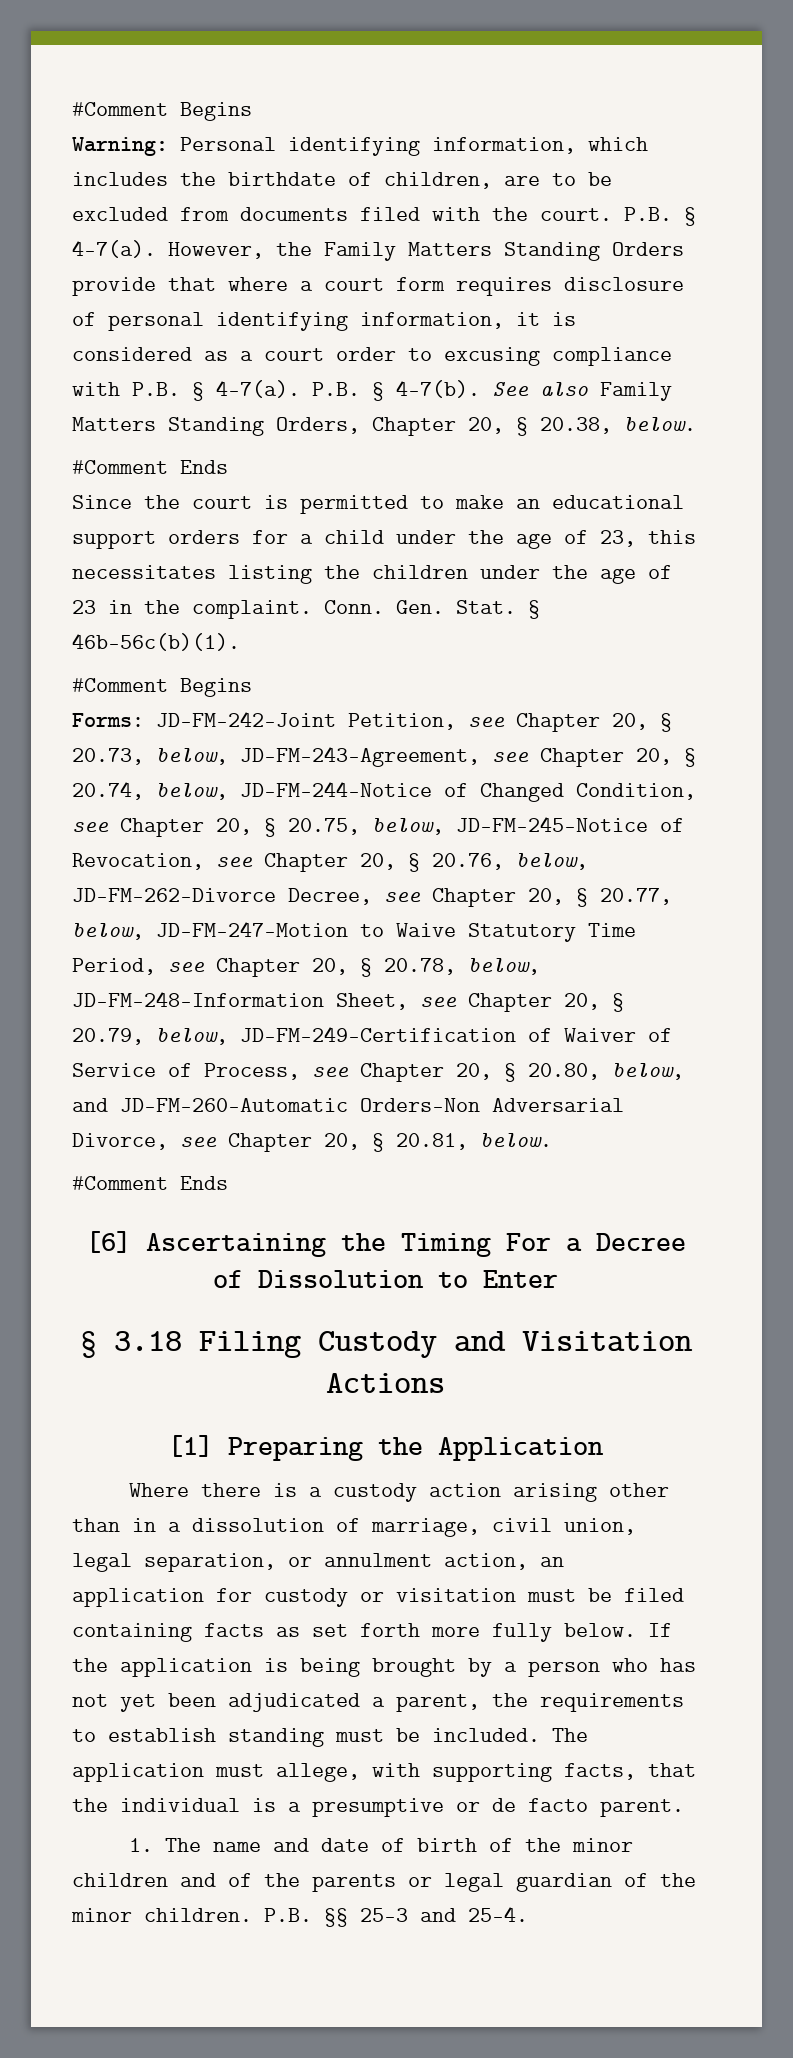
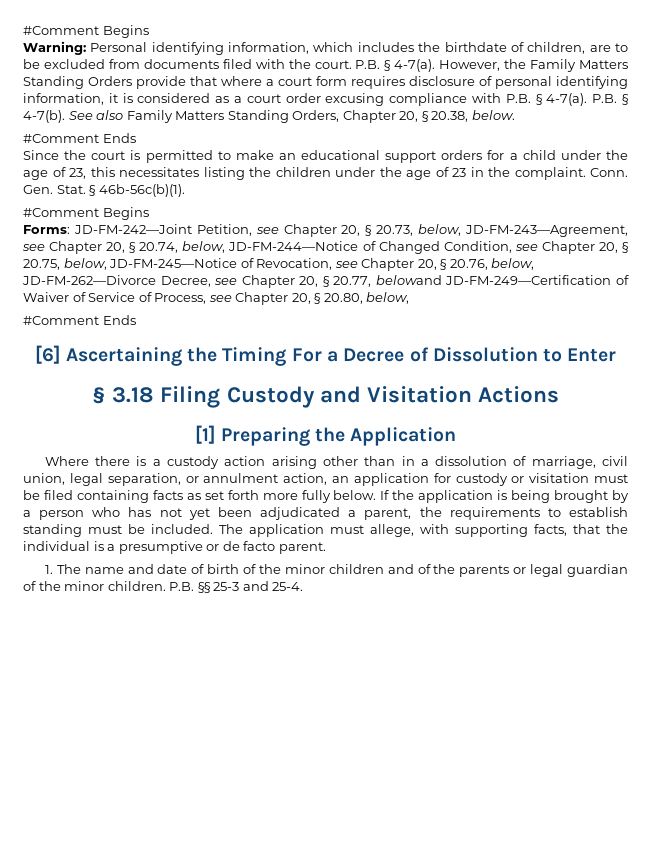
[408,348,432,361] to -> (321, 98) none
[72,921,636,942] [72,958,540,977] [72,991,624,1012] [72,1028,228,1045] below, JD-FM-247—Motion to Waive Statutory Time Period, see Chapter 20, § 20.78, below, JD-FM-248—Information Sheet, see Chapter 20, § 20.79, below, -> [375,275,442,285] belowand
[72,1098,624,1112] [72,1133,552,1152] and JD-FM-260—Automatic Orders—Non Adversarial Divorce, see Chapter 20, § 20.81, below. -> (410, 298) none

